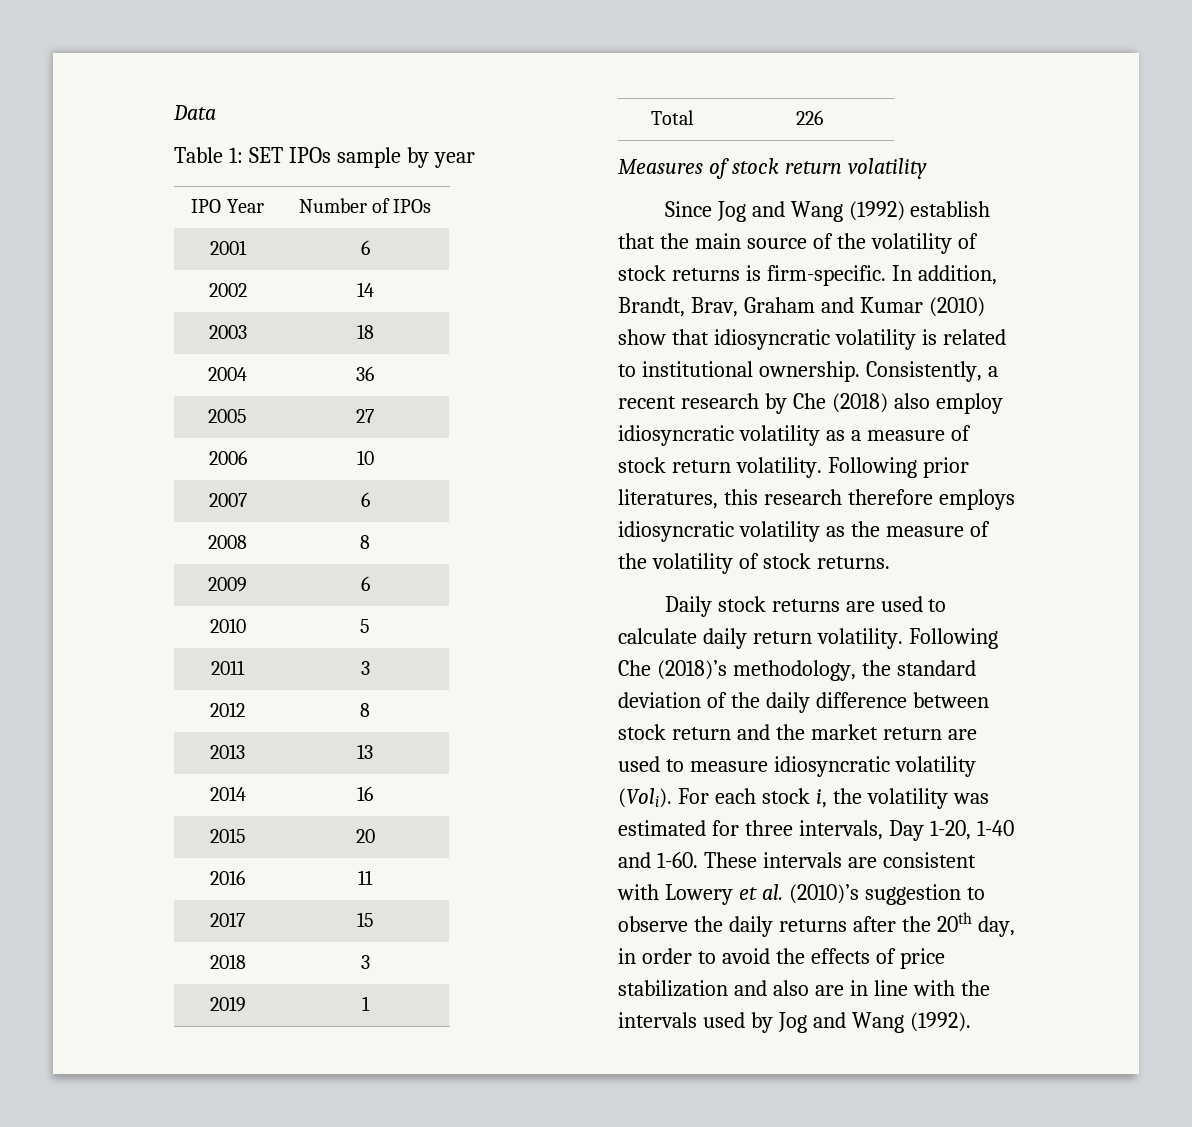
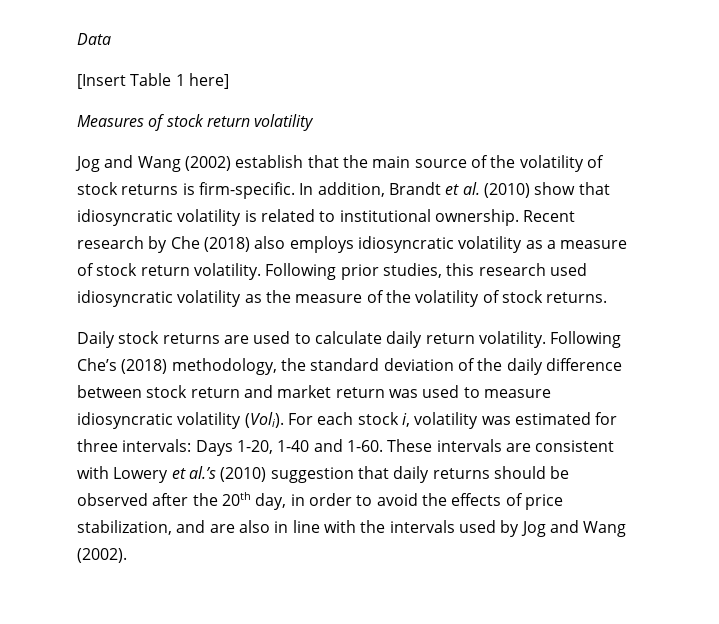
[174,147,475,168] [191,199,264,213] [298,198,432,213] [209,240,247,255] [360,240,370,255] [208,283,247,297] [356,282,374,297] [208,325,247,339] [356,324,374,339] [208,367,247,381] [356,366,374,381] [208,409,247,423] [356,409,374,423] [208,450,247,465] [356,450,374,465] [208,493,247,507] [360,492,370,507] [208,535,247,549] [360,535,370,549] [208,577,247,592] [360,576,370,591] [209,618,246,633] [360,619,370,633] [211,660,245,675] [360,661,370,675] [210,702,245,717] [360,703,370,717] [210,744,245,759] [357,744,373,759] [209,786,246,801] [357,786,373,801] [209,828,246,843] [355,829,375,843] [210,870,245,885] [358,870,373,885] [210,912,245,927] [356,912,374,927] [209,954,246,969] [360,955,370,969] [209,996,246,1012] [361,996,370,1011] [650,110,694,125] [795,110,823,125] Table 1: SET IPOs sample by year // IPO Year | Number of IPOs // 2001 | 6 // 2002 | 14 // 2003 | 18 // 2004 | 36 // 2005 | 27 // 2006 | 10 // 2007 | 6 // 2008 | 8 // 2009 | 6 // 2010 | 5 // 2011 | 3 // 2012 | 8 // 2013 | 13 // 2014 | 16 // 2015 | 20 // 2016 | 11 // 2017 | 15 // 2018 | 3 // 2019 | 1 // Total | 226 -> [77,73,229,89] [Insert Table 1 here]
[664,201,905,222] Since Jog and Wang (1992) -> [75,155,231,172] Jog and Wang (2002)
[618,297,923,317] Brandt, Brav, Graham and Kumar -> [388,182,480,195] Brandt et al.
[865,361,998,382] [618,396,676,409] Consistently, a recent -> [523,210,576,222] Recent
[935,393,1003,414] employ -> [289,236,354,253] employs
[618,489,718,509] literatures, -> [382,263,442,278] studies,
[847,489,1015,510] therefore employs -> [549,263,587,276] used
[618,660,727,680] Che (2018)’s -> [77,358,168,374] Che’s (2018)
[775,724,805,740] the -> (273, 391) none
[947,729,977,740] are -> [388,389,418,398] was
[832,788,862,804] the -> (410, 420) none
[798,820,924,841] intervals, Day -> [122,439,233,456] intervals: Days
[761,884,985,905] [618,916,847,937] al. (2010)’s suggestion to observe the daily returns -> [188,466,570,483] [77,493,148,506] al.’s (2010) suggestion that daily returns should be observed
[618,980,844,997] stabilization and also are -> [77,520,270,535] stabilization, and are also
[909,1012,971,1032] (1992). -> [77,548,127,563] (2002).

